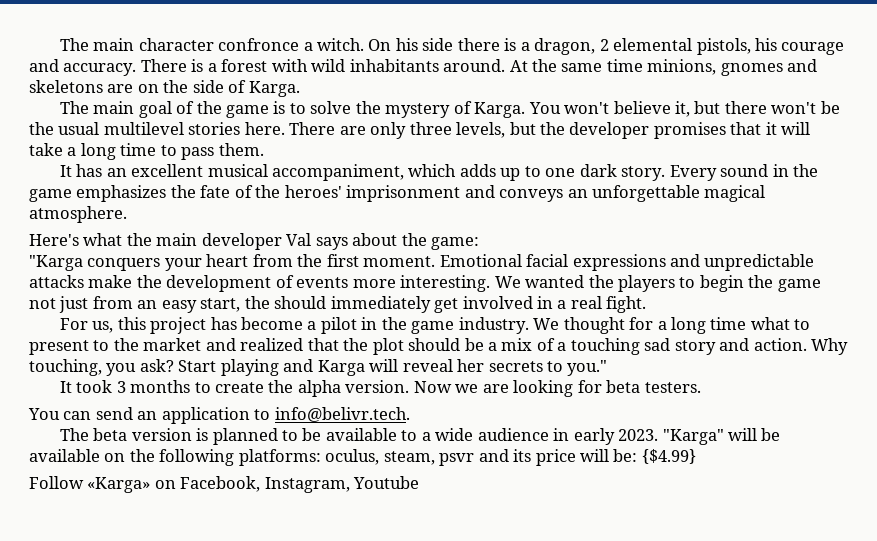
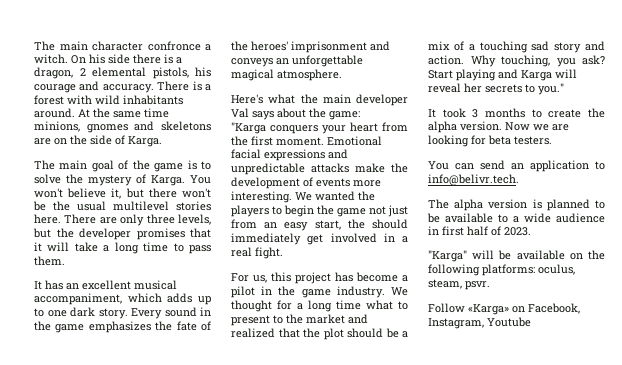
[93,428,128,441] beta -> [454,199,484,211] alpha
[573,428,615,445] early -> [442,226,501,236] first half of
(659, 435) none -> (531, 231) //
[439,449,696,466] psvr and its price will be: {$4.99} -> [465,281,490,290] psvr.

